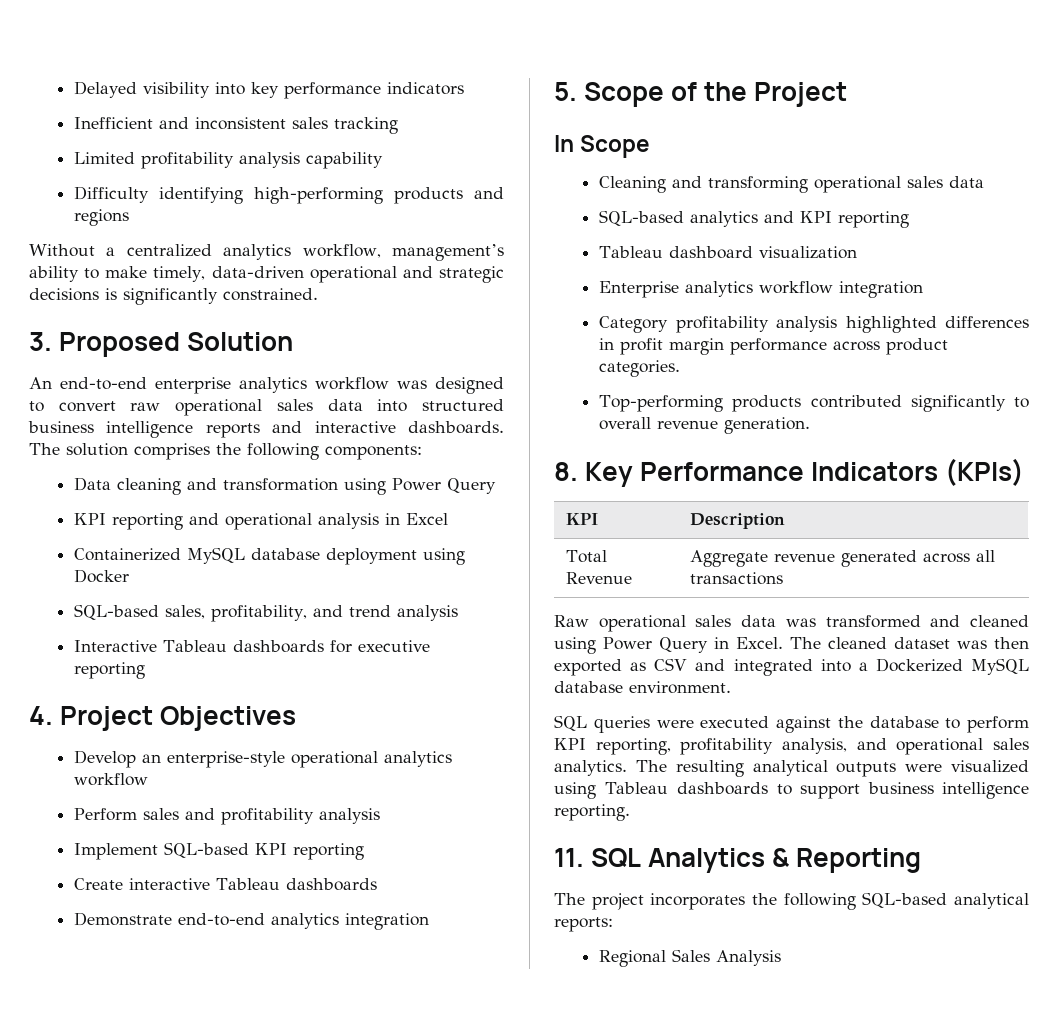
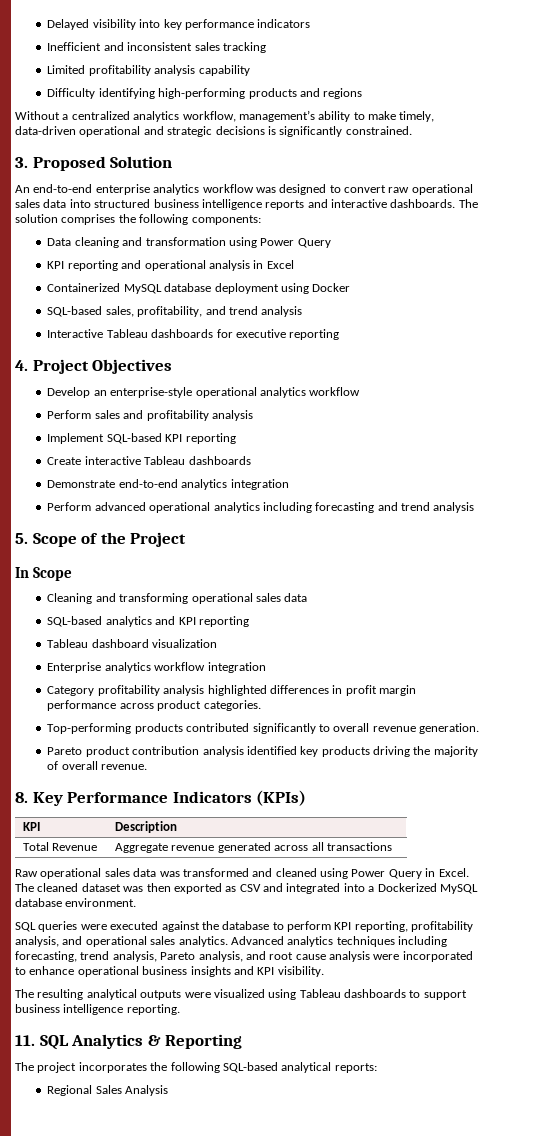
(430, 921) none -> [47,502,475,513] // Perform advanced operational analytics including forecasting and trend analysis
(811, 425) none -> [47,746,478,757] [47,761,148,770] // Pareto product contribution analysis identified key products driving the majority of overall revenue.
(627, 768) none -> [230,936,447,947] [15,951,473,962] [15,966,324,977] Advanced analytics techniques including forecasting, trend analysis, Pareto analysis, and root cause analysis were incorporated to enhance operational business insights and KPI visibility. //

